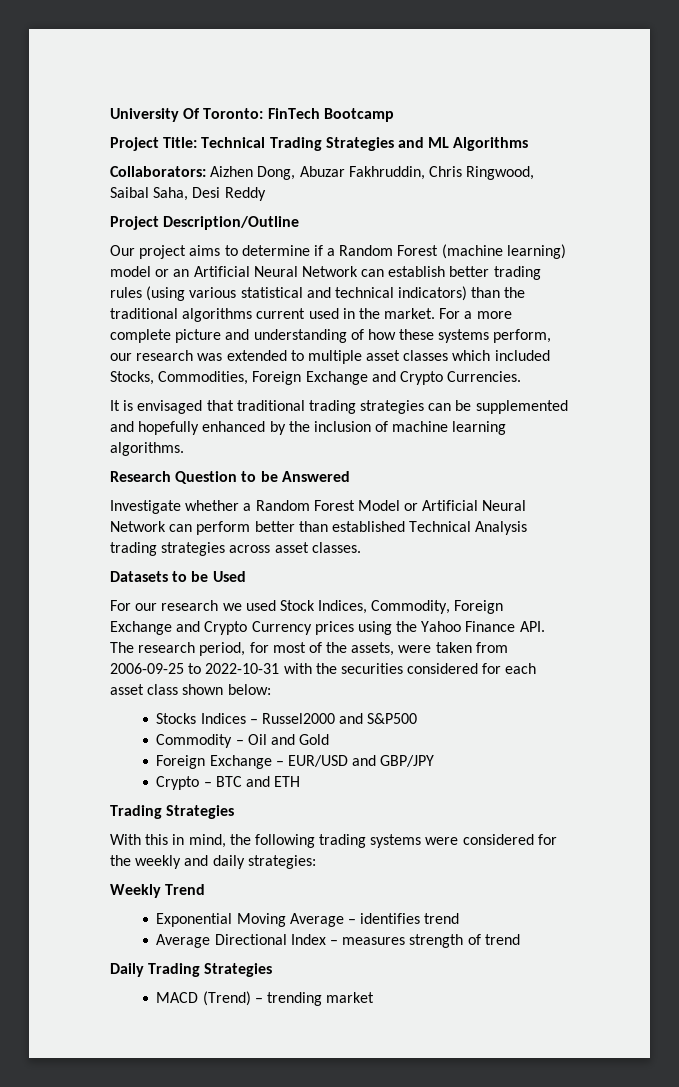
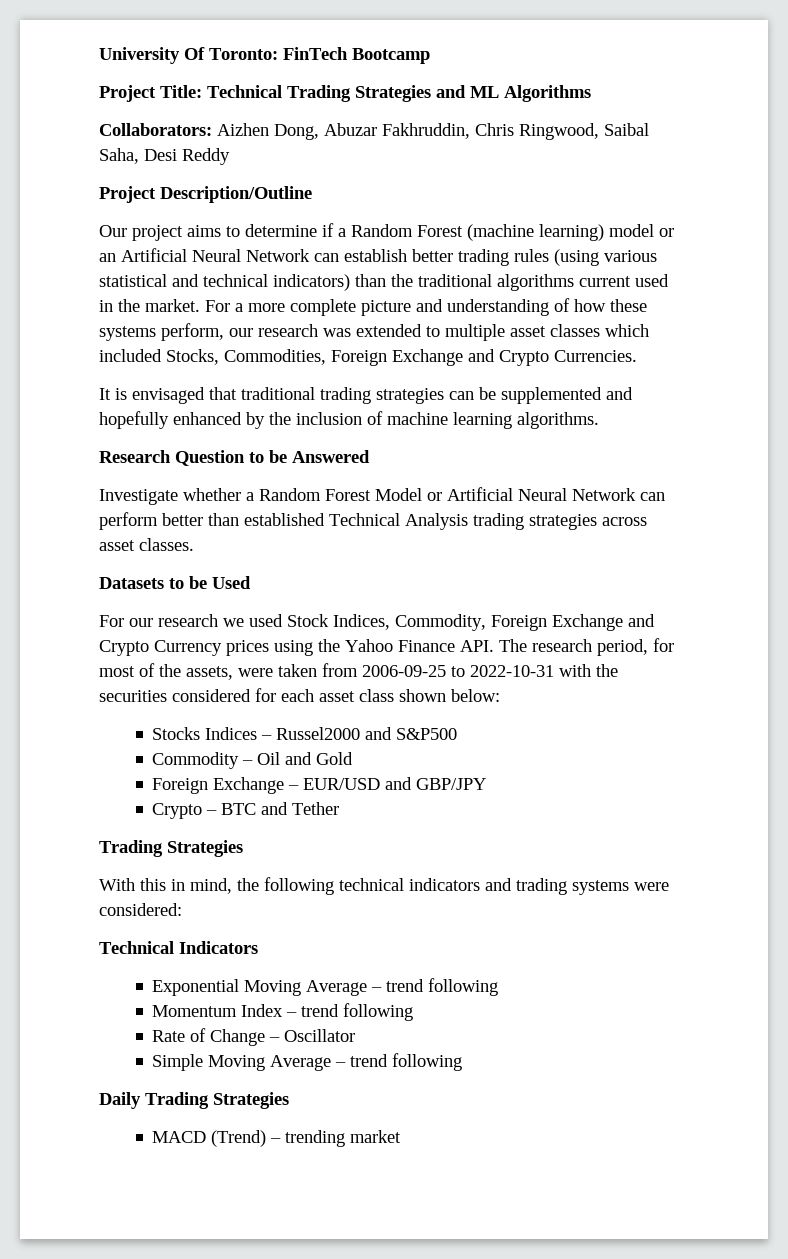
[274,776,301,787] ETH -> [292,802,340,815] Tether
[319,834,557,848] [110,855,316,869] [110,884,206,898] trading systems were considered for the weekly and daily strategies: // Weekly Trend -> [339,878,669,895] [99,903,182,916] [99,941,258,954] technical indicators and trading systems were considered: // Technical Indicators
[360,913,460,924] [156,934,520,948] identifies trend // Average Directional Index – measures strength of trend -> [386,978,499,996] [152,1003,414,1021] [152,1028,356,1046] [152,1053,463,1071] trend following // Momentum Index – trend following // Rate of Change – Oscillator // Simple Moving Average – trend following

